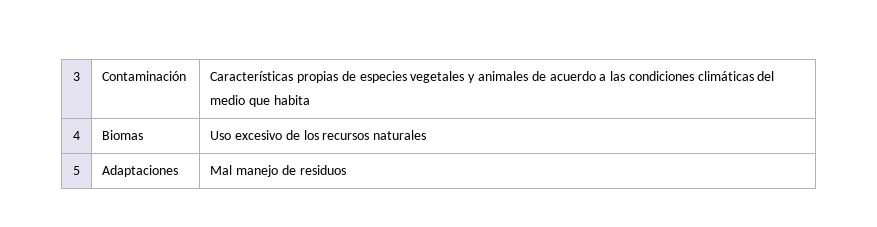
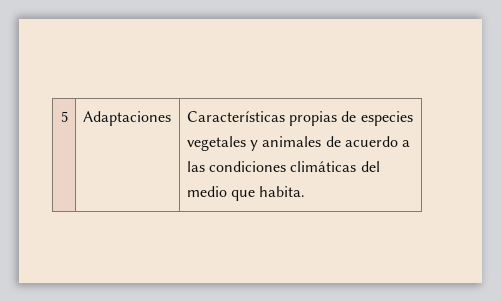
[73,72,80,81] [102,71,187,81] 3 | Contaminación -> [60,111,68,122] [82,111,171,126] 5 | Adaptaciones
[273,95,310,105] [73,131,80,140] [102,130,144,140] [210,130,427,140] [73,166,80,175] [102,165,179,177] [210,165,346,177] habita // 4 | Biomas | Uso excesivo de los recursos naturales // 5 | Adaptaciones | Mal manejo de residuos -> [259,186,306,197] habita.

